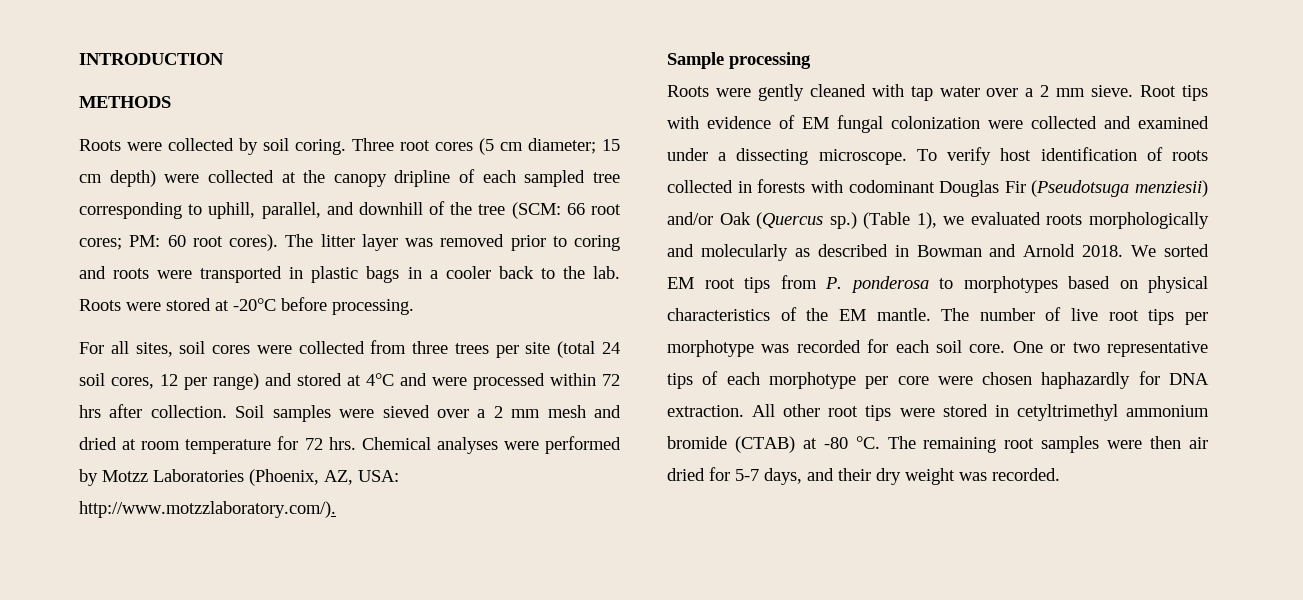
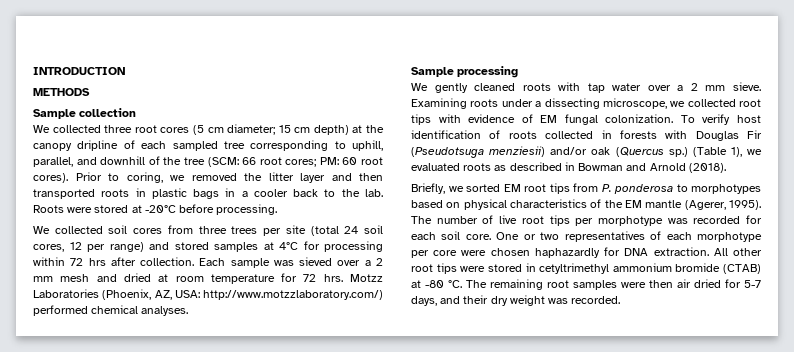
[79,138,394,155] Roots were collected by soil coring. Three -> [33,108,137,119] [33,125,133,133] Sample collection // We collected three
[164,170,274,183] were collected -> (349, 130) none
[285,234,620,251] [79,266,283,283] The litter layer was removed prior to coring and roots were transported -> [75,172,383,183] [33,189,130,199] Prior to coring, we removed the litter layer and then transported roots
[79,341,365,357] For all sites, soil cores were collected -> [33,225,163,234] We collected soil cores
(342, 379) none -> [214,242,258,252] samples
[400,373,545,390] and were processed -> [303,241,383,252] for processing
[235,405,375,422] Soil samples were -> [199,258,294,268] Each sample was
[361,436,622,454] [79,469,98,486] Chemical analyses were performed by -> (343, 278) none
[79,501,336,518] http://www.motzzlaboratory.com/). -> [202,290,383,300] [33,305,189,316] http://www.motzzlaboratory.com/) performed chemical analyses.
[667,85,751,97] Roots were -> [411,83,428,91] We
(866, 90) none -> [522,83,551,91] roots
[1140,85,1177,97] Root -> [411,98,761,109] Examining roots under a dissecting microscope, we collected root
[891,116,1209,129] [667,148,907,165] colonization were collected and examined under a dissecting microscope. -> [605,114,674,123] colonization.
[848,180,935,193] codominant -> (688, 134) none
[719,212,751,225] Oak -> [591,147,611,155] oak
[1089,212,1209,229] [667,244,788,261] morphologically and molecularly -> (492, 167) none
[1082,245,1157,257] 2018. We -> [688,163,726,173] [411,183,464,194] (2018). // Briefly, we
[876,308,931,321] mantle. -> [645,200,761,210] mantle (Agerer, 1995).
[1107,341,1208,357] [667,373,693,389] representative tips -> [564,231,645,242] representatives

